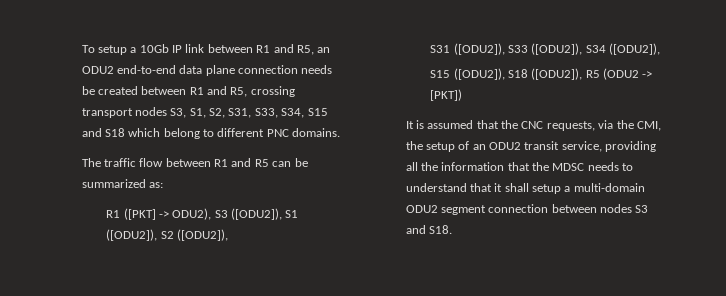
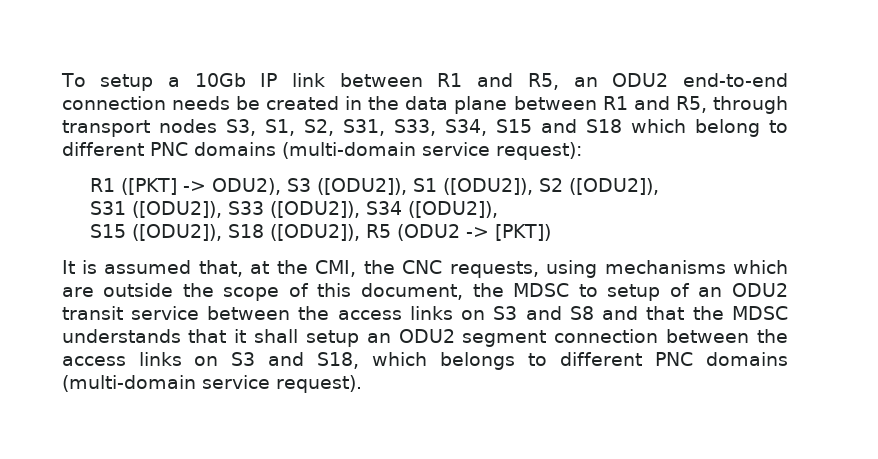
[179,65,235,76] data plane -> (788, 80) none
[141,86,295,97] between R1 and R5, crossing -> [345,96,788,114] in the data plane between R1 and R5, through
[292,128,341,137] [81,158,308,167] [81,179,163,188] domains. // The traffic flow between R1 and R5 can be summarized as: -> [193,142,582,160] domains (multi-domain service request):
[476,120,661,131] [405,141,423,150] that the CNC requests, via the CMI, the -> [198,260,788,278] [61,283,598,301] that, at the CMI, the CNC requests, using mechanisms which are outside the scope of this document, the MDSC to
[561,141,657,152] [405,162,634,171] [405,183,467,192] service, providing all the information that the MDSC needs to understand -> [130,306,788,320] [61,329,181,343] service between the access links on S3 and S8 and that the MDSC understands
[564,183,645,192] a multi-domain -> [366,333,391,343] an
[600,204,649,213] [405,225,452,234] nodes S3 and S18. -> [757,329,789,343] [61,352,788,370] [61,375,362,393] the access links on S3 and S18, which belongs to different PNC domains (multi-domain service request).

